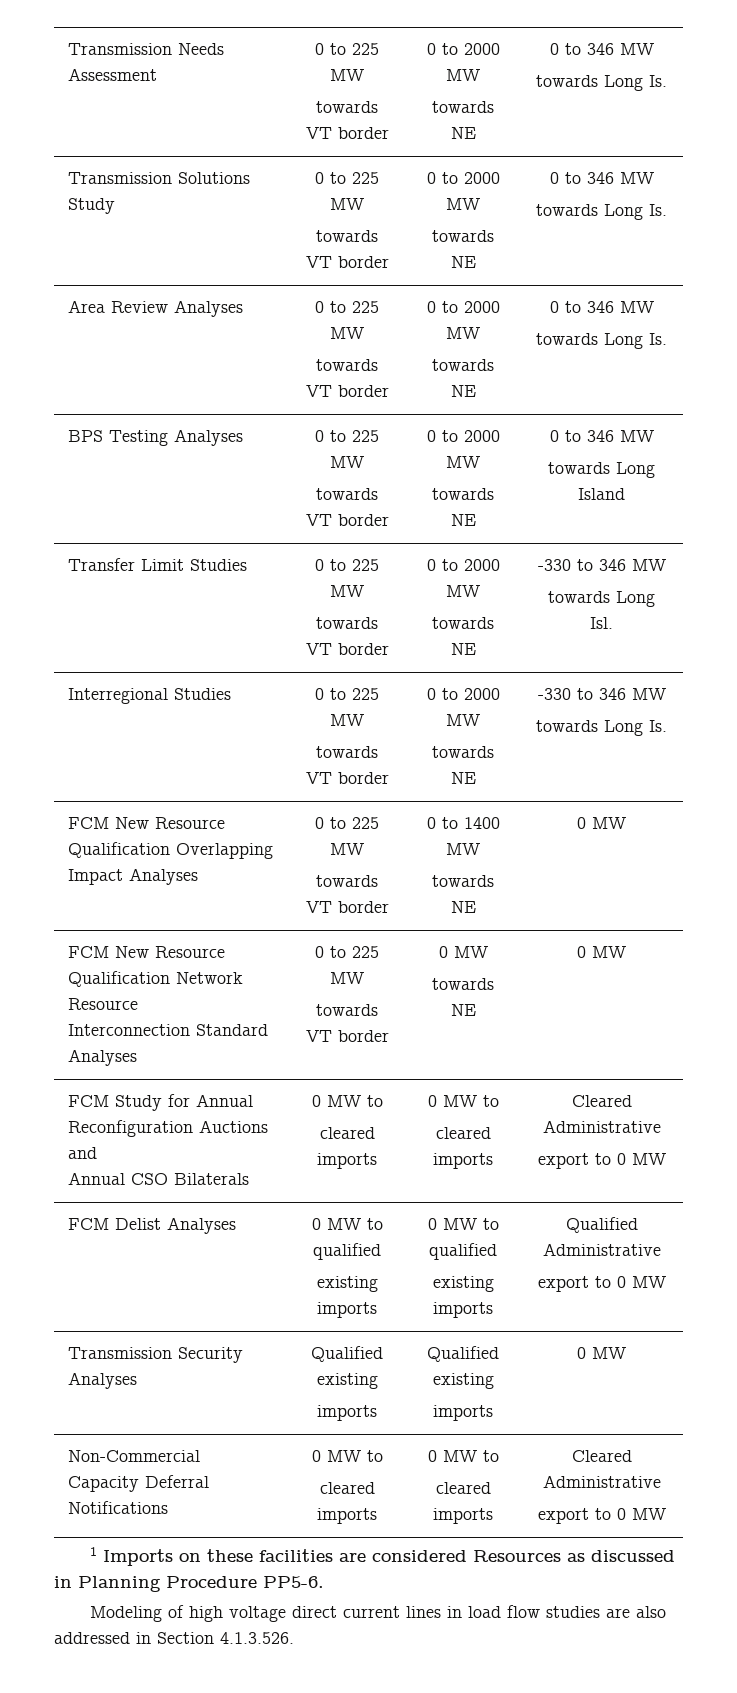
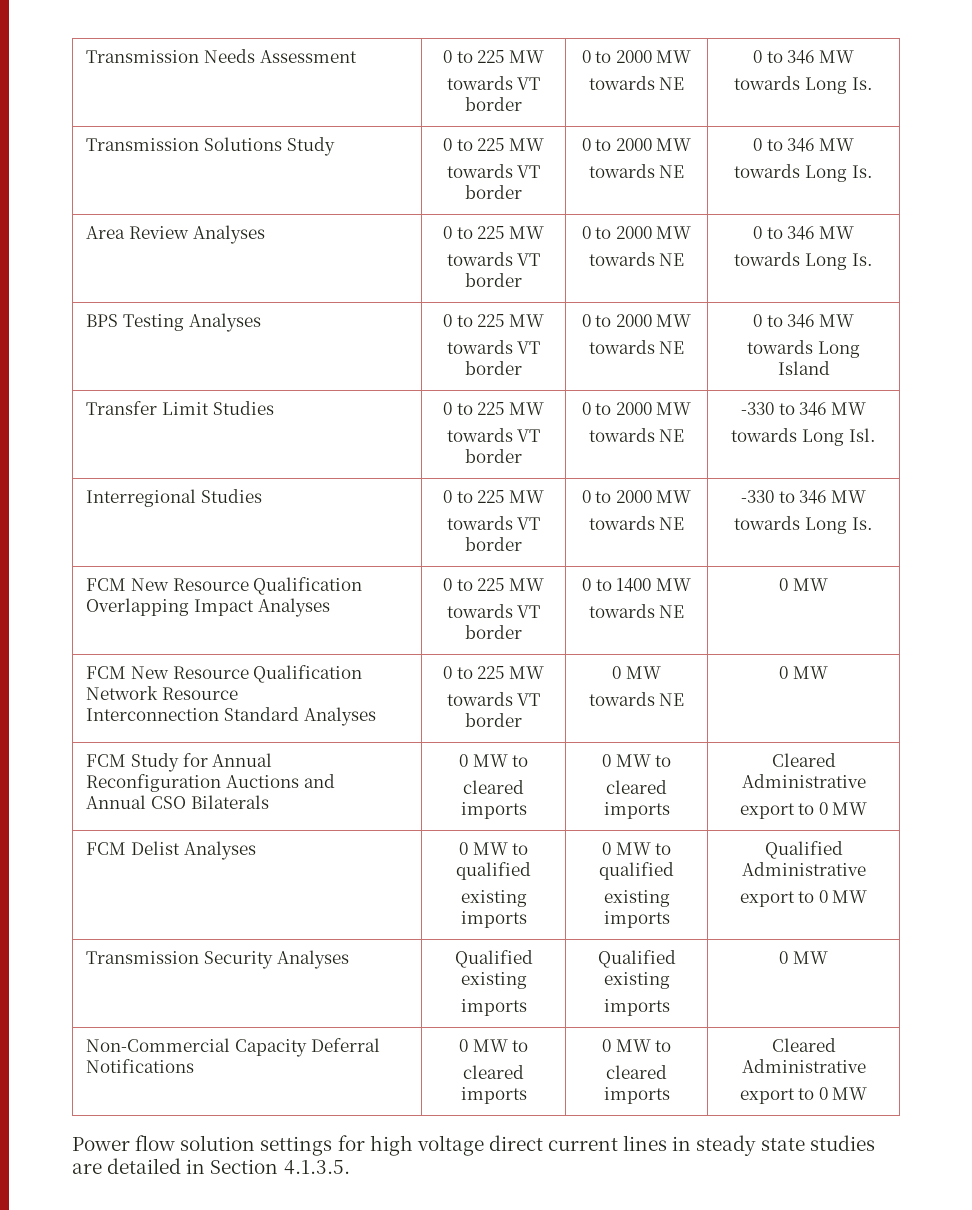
[90,1547,676,1566] [54,1576,324,1592] [90,1605,185,1622] 1 Imports on these facilities are considered Resources as discussed in Planning Procedure PP5-6. // Modeling of -> [72,1135,365,1156] Power flow solution settings for
[468,1605,667,1618] [54,1632,130,1644] load flow studies are also addressed -> [696,1135,875,1156] [72,1158,182,1174] steady state studies are detailed
[220,1632,294,1644] 4.1.3.526. -> [283,1160,350,1175] 4.1.3.5.

